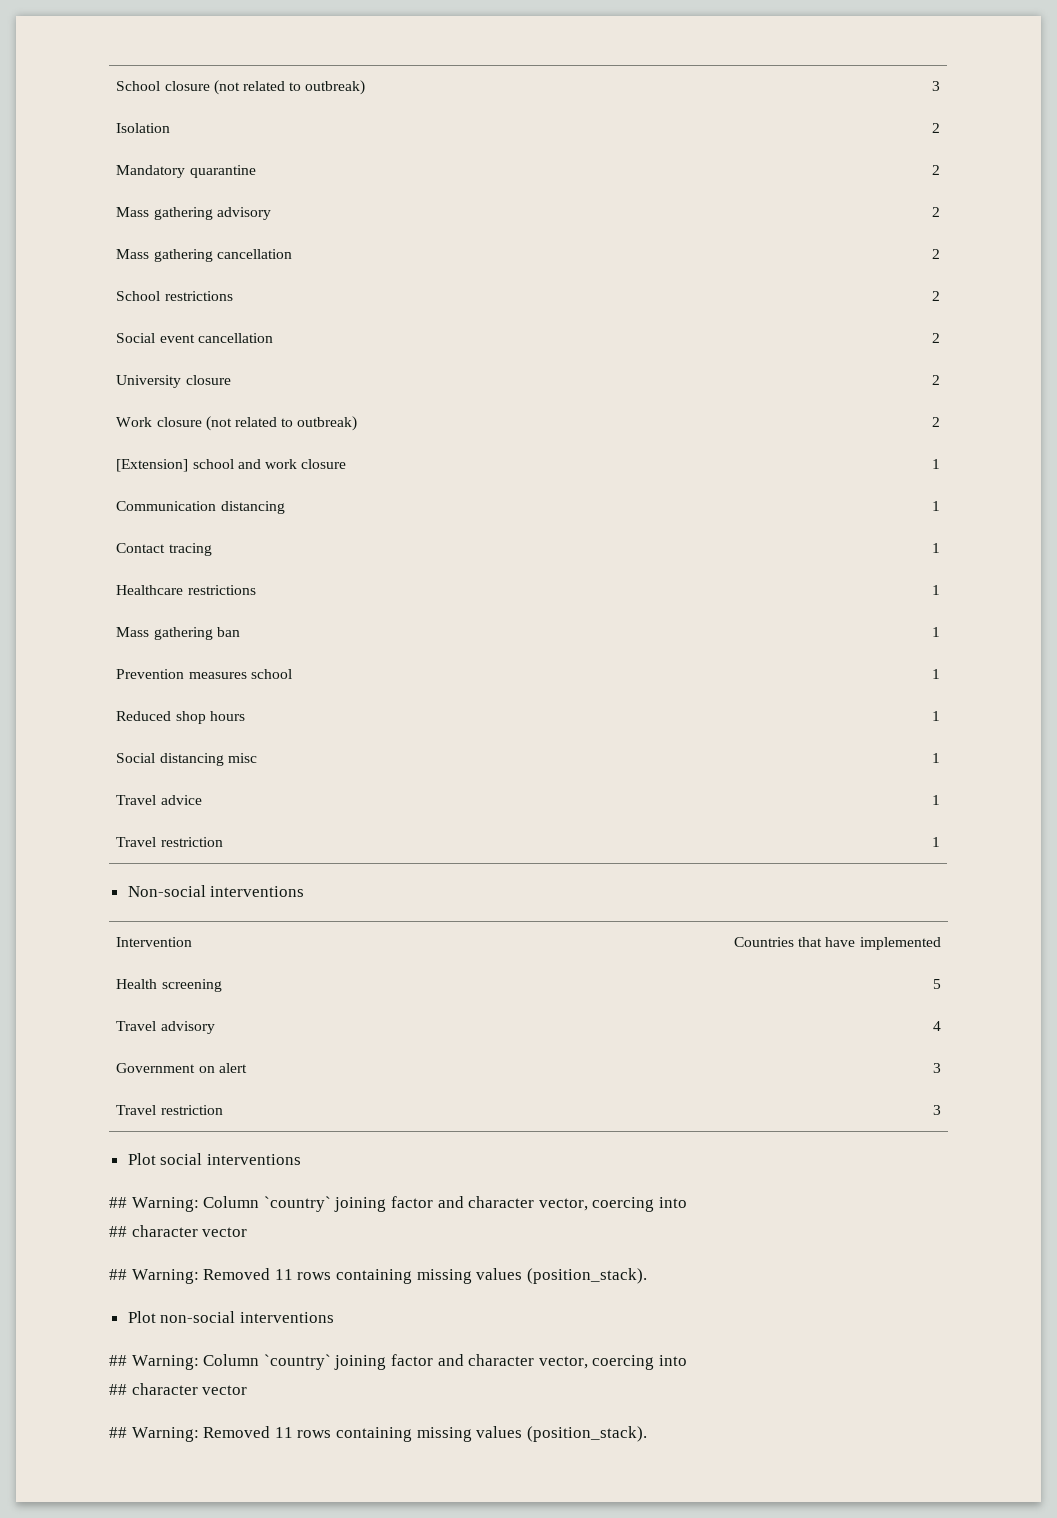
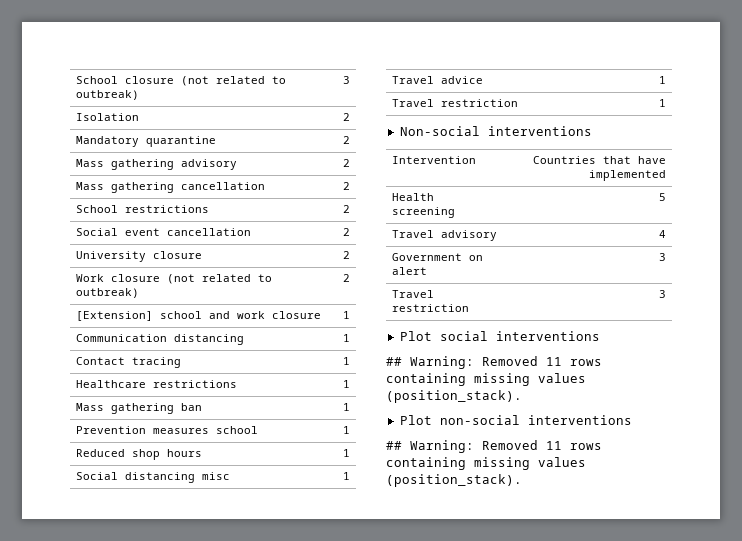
[109,1196,687,1212] [109,1225,248,1237] // ## Warning: Column `country` joining factor and character vector, coercing into // ## character vector -> (600, 336) none
[109,1354,687,1370] [109,1383,248,1395] // ## Warning: Column `country` joining factor and character vector, coercing into // ## character vector -> (632, 420) none

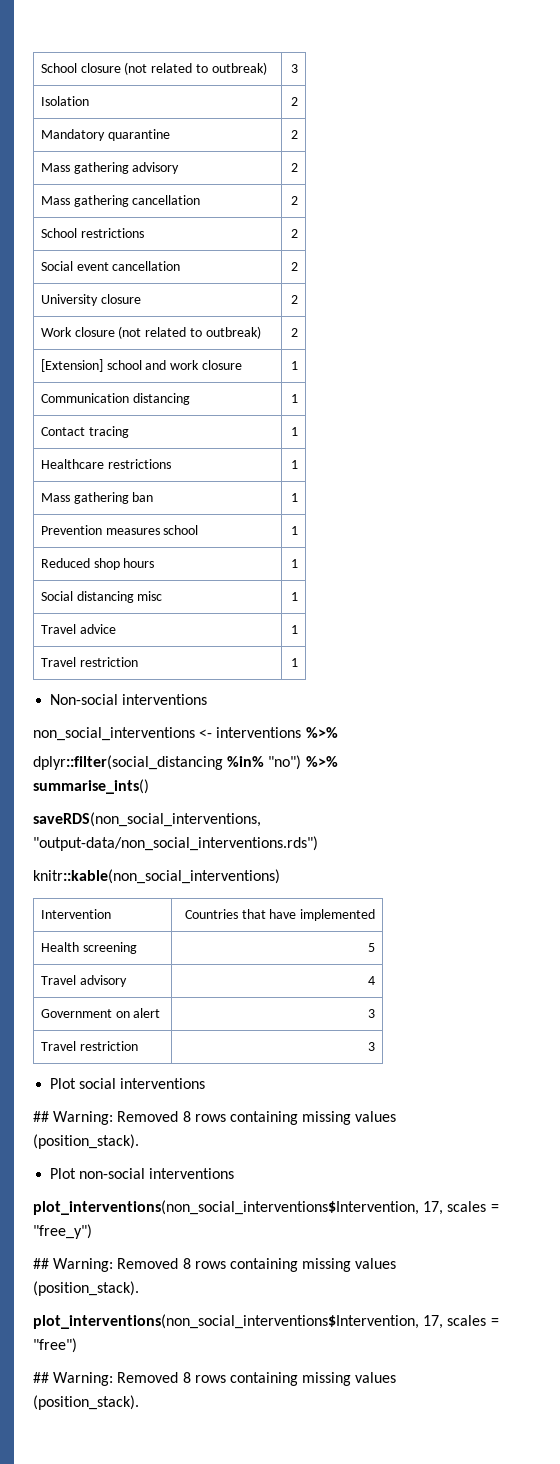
(592, 131) none -> [33,727,338,741] [33,755,338,770] [33,779,149,794] [33,812,261,827] [33,836,318,851] [33,869,280,884] // non_social_interventions <- interventions %>% // dplyr::filter(social_distancing %in% "no") %>% // summarise_ints() // saveRDS(non_social_interventions, "output-data/non_social_interventions.rds") // knitr::kable(non_social_interventions)
[546,357,562,366] 11 -> [182,1111,191,1122] 8
[386,440,602,453] [386,457,586,470] [386,474,522,487] // ## Warning: Removed 11 rows containing missing values (position_stack). -> [33,1200,499,1215] [33,1224,92,1239] [33,1258,397,1272] [33,1281,139,1296] [33,1314,499,1329] [33,1338,77,1353] [33,1372,397,1386] [33,1395,139,1410] // plot_interventions(non_social_interventions$Intervention, 17, scales = "free_y") // ## Warning: Removed 8 rows containing missing values (position_stack). // plot_interventions(non_social_interventions$Intervention, 17, scales = "free") // ## Warning: Removed 8 rows containing missing values (position_stack).

